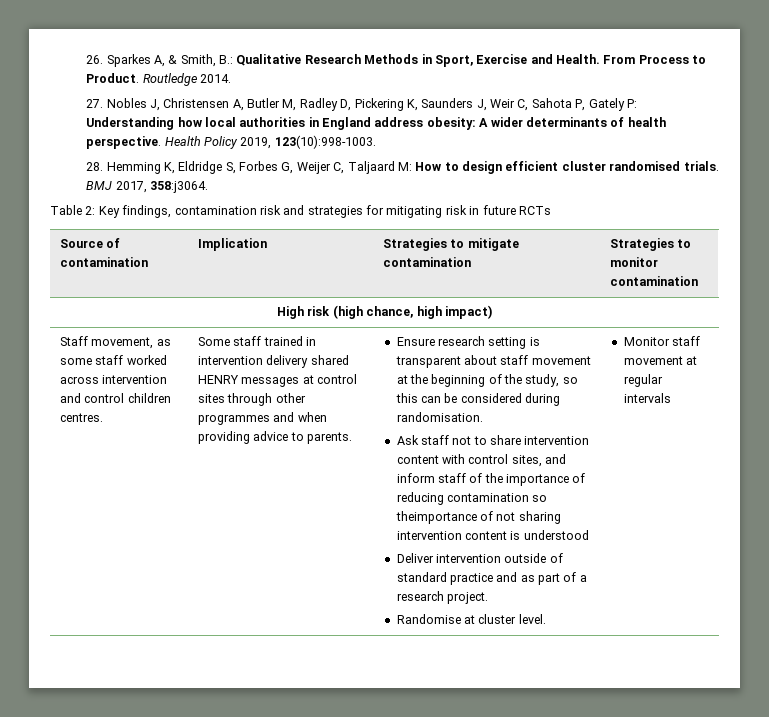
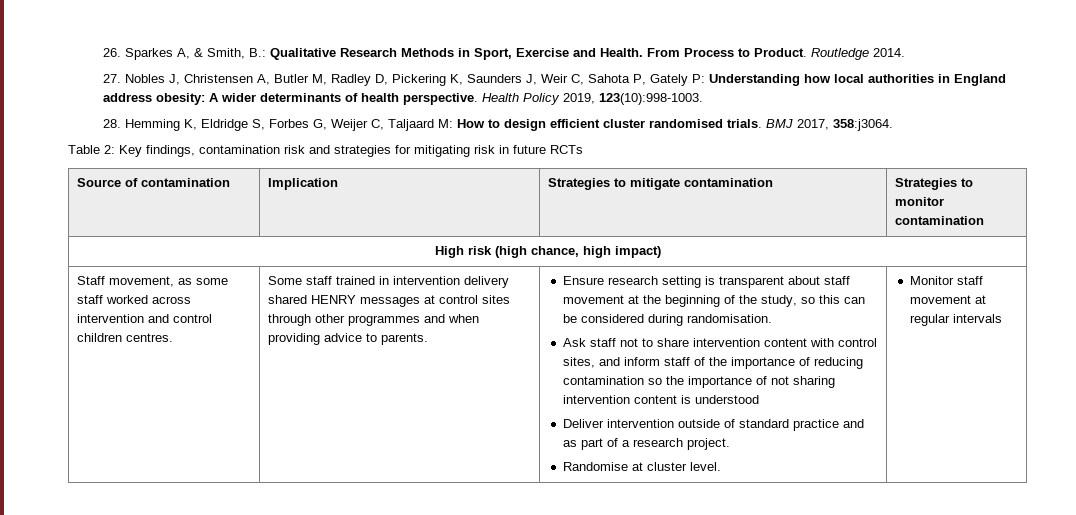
[395,511,477,524] theimportance -> [665,376,752,388] the importance

